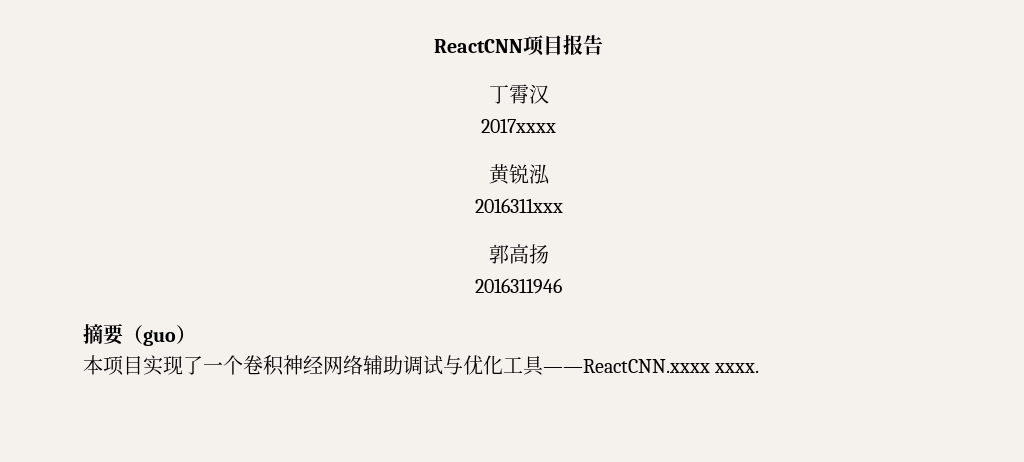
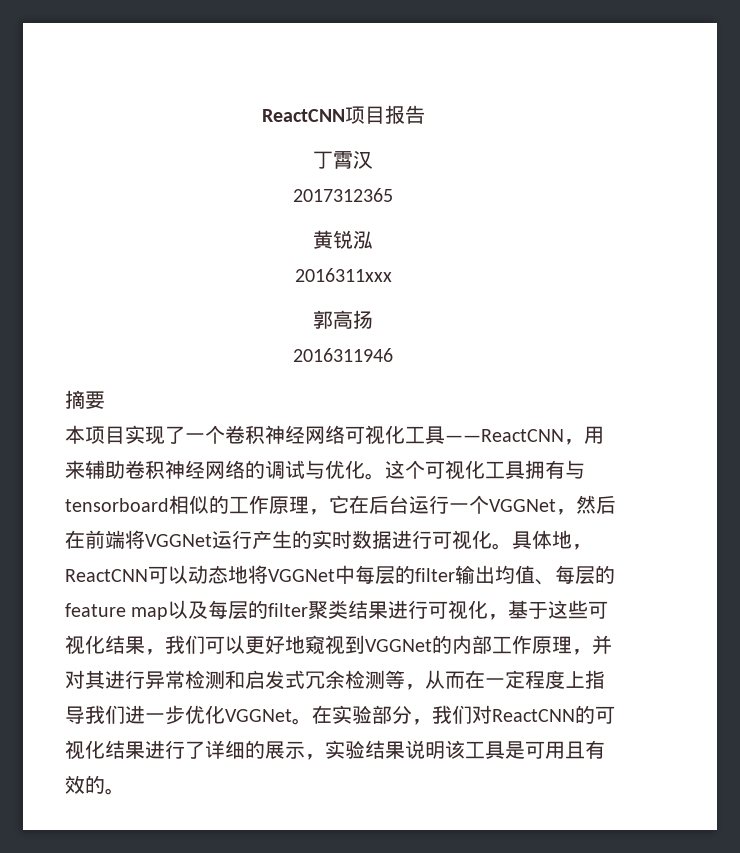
[481,118,556,133] 2017xxxx -> [293,188,393,202] 2017312365
[123,325,196,346] （guo） -> (105, 400) none
[363,355,760,376] 辅助调试与优化工具——ReactCNN.xxxx xxxx. -> [345,425,604,445] [65,460,585,480] [65,495,616,515] [65,530,592,550] [65,565,615,585] [65,600,609,620] [65,635,612,655] [65,670,605,690] [65,705,615,725] [65,740,605,760] [65,775,125,795] 可视化工具——ReactCNN，用来辅助卷积神经网络的调试与优化。这个可视化工具拥有与tensorboard相似的工作原理，它在后台运行一个VGGNet，然后在前端将VGGNet运行产生的实时数据进行可视化。具体地，ReactCNN可以动态地将VGGNet中每层的filter输出均值、每层的feature map以及每层的filter聚类结果进行可视化，基于这些可视化结果，我们可以更好地窥视到VGGNet的内部工作原理，并对其进行异常检测和启发式冗余检测等，从而在一定程度上指导我们进一步优化VGGNet。在实验部分，我们对ReactCNN的可视化结果进行了详细的展示，实验结果说明该工具是可用且有效的。

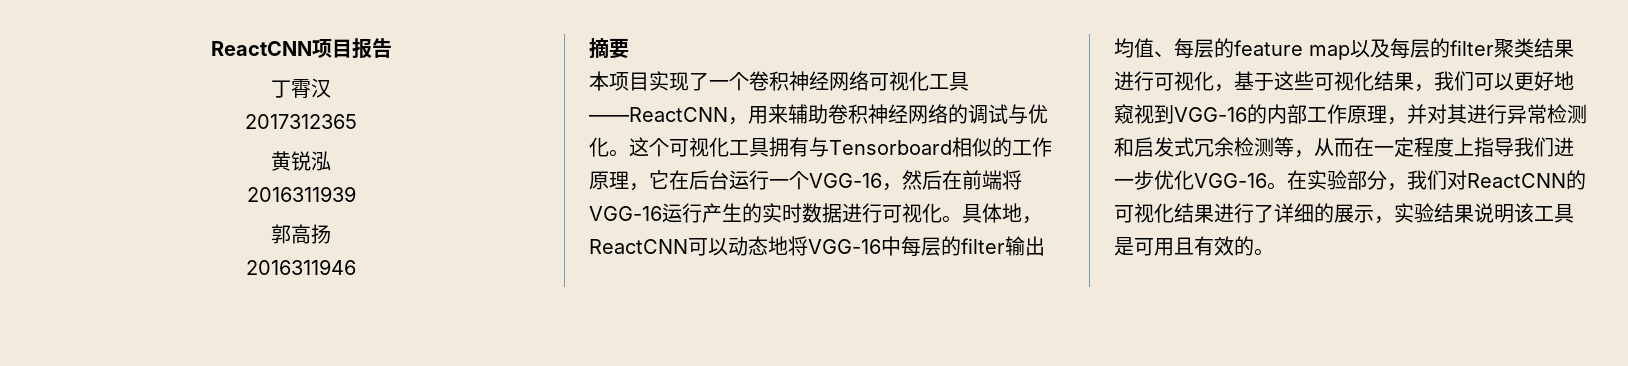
[294,268,392,282] 2016311xxx -> [246,186,356,202] 2016311939
[65,498,169,512] tensorboard -> [829,140,952,155] Tensorboard
[489,499,556,512] VGGNet -> [809,173,882,188] VGG-16
[145,534,212,547] VGGNet -> [589,206,662,221] VGG-16
[268,569,335,582] VGGNet -> [808,239,881,254] VGG-16
[365,639,432,652] VGGNet -> [1174,107,1247,122] VGG-16
[225,709,292,722] VGGNet -> [1194,173,1267,188] VGG-16

